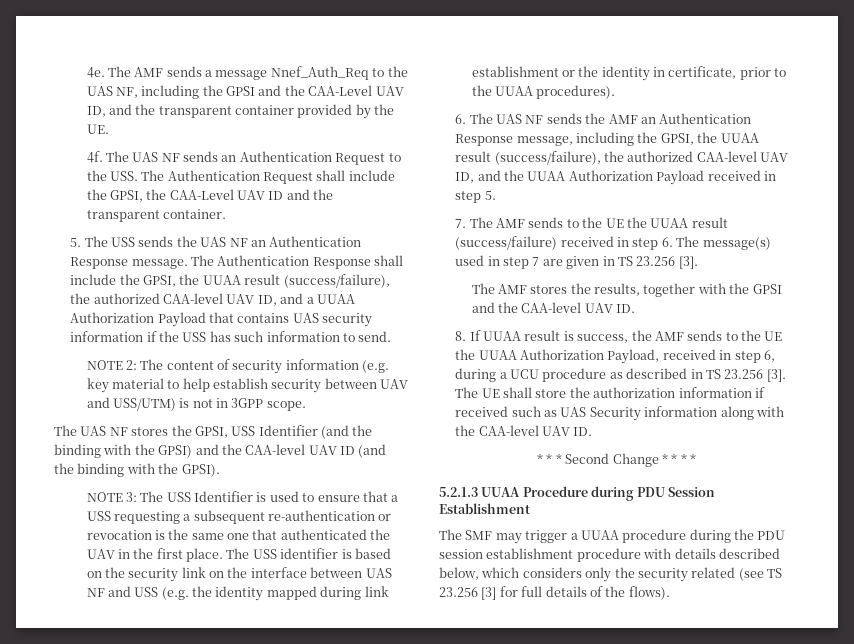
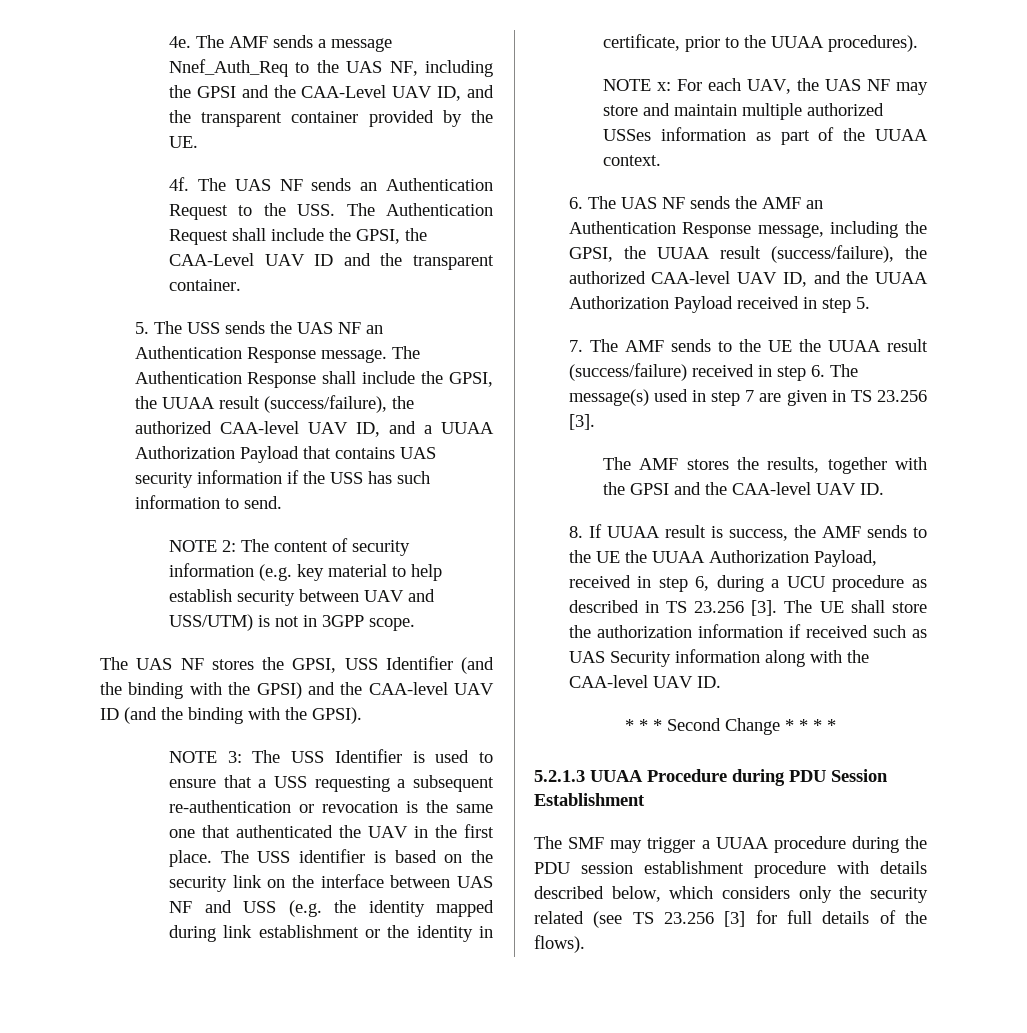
(616, 92) none -> [603,78,929,95] [603,103,885,120] [603,127,928,145] [603,155,662,166] // NOTE x: For each UAV, the UAS NF may store and maintain multiple authorized USSes information as part of the UUAA context.

